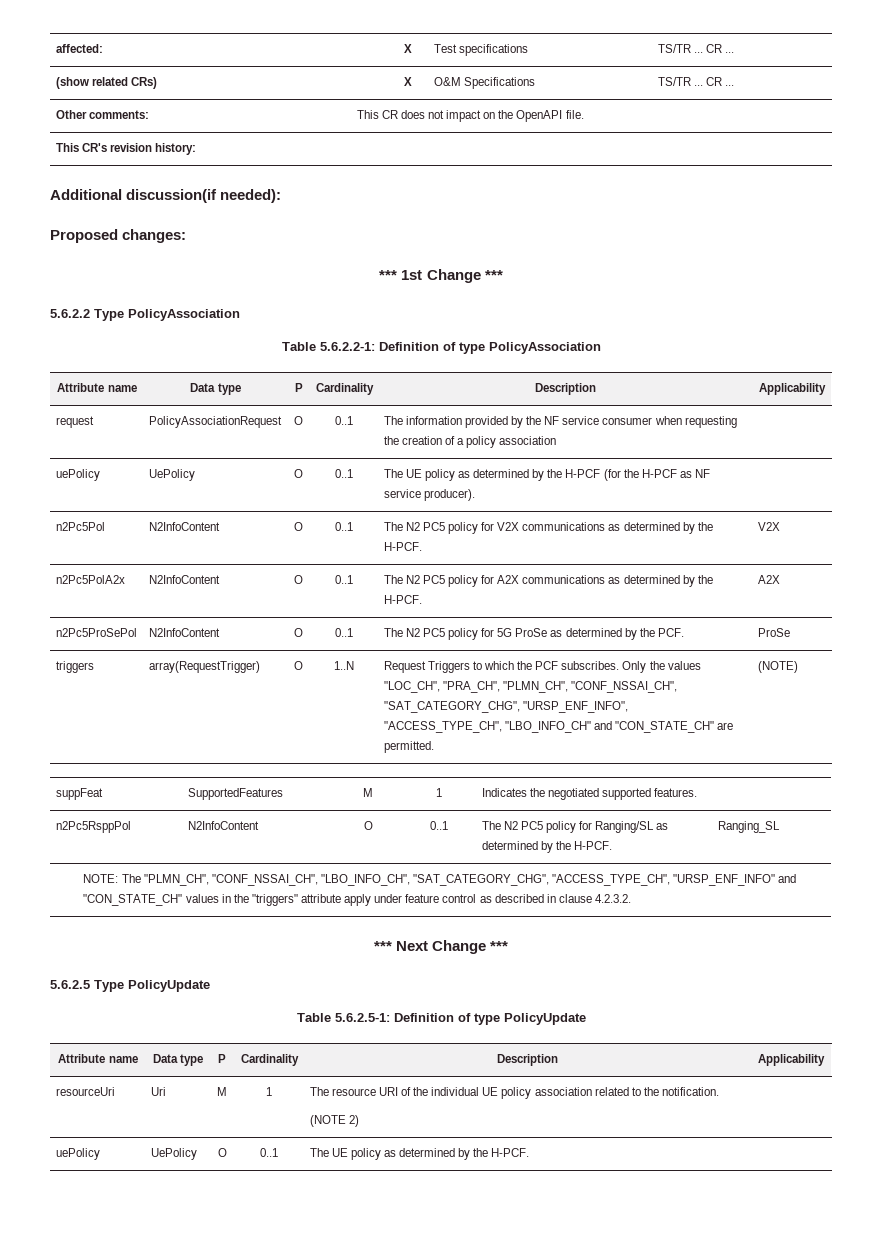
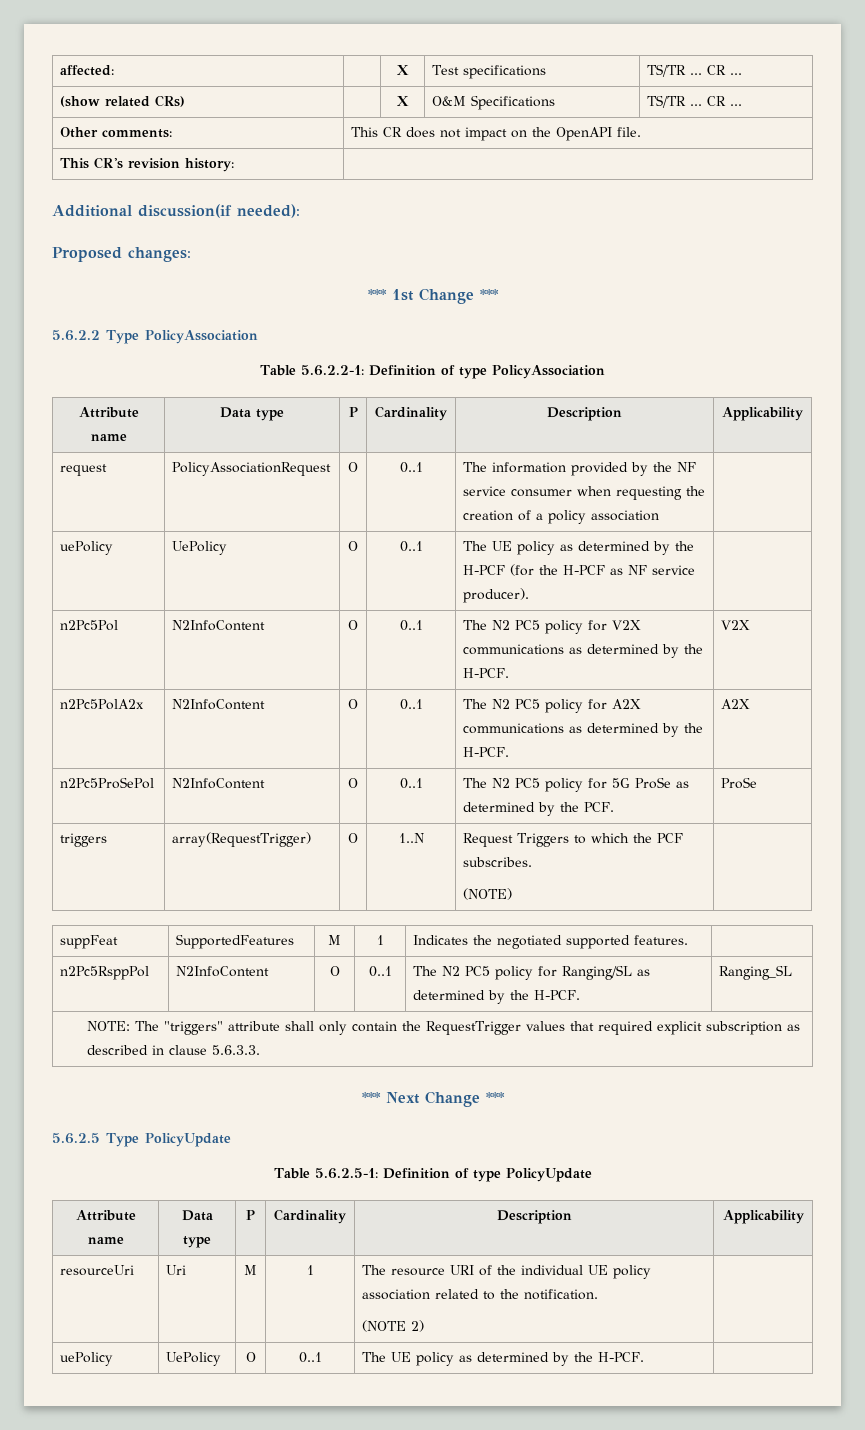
[622,661,701,673] [383,681,677,693] [383,701,628,713] [383,721,734,733] [383,741,434,753] [757,661,798,673] Only the values "LOC_CH", "PRA_CH", "PLMN_CH", "CONF_NSSAI_CH", "SAT_CATEGORY_CHG", "URSP_ENF_INFO", "ACCESS_TYPE_CH", "LBO_INFO_CH" and "CON_STATE_CH" are permitted. | (NOTE) -> [463,888,513,900] // (NOTE) |
[143,874,797,886] [83,894,477,906] "PLMN_CH", "CONF_NSSAI_CH", "LBO_INFO_CH", "SAT_CATEGORY_CHG", "ACCESS_TYPE_CH", "URSP_ENF_INFO" and "CON_STATE_CH" values in the "triggers" attribute apply under feature control -> [164,1021,783,1035] "triggers" attribute shall only contain the RequestTrigger values that required explicit subscription
[594,894,631,903] 4.2.3.2. -> [212,1045,261,1055] 5.6.3.3.

